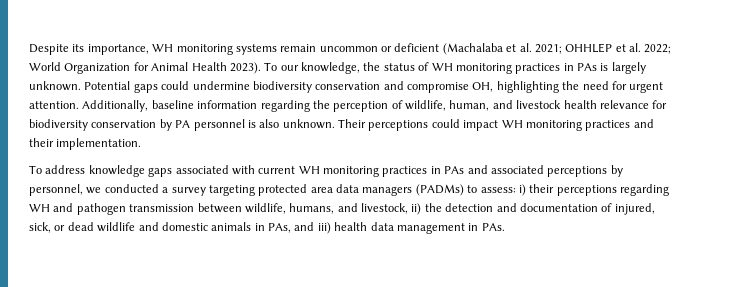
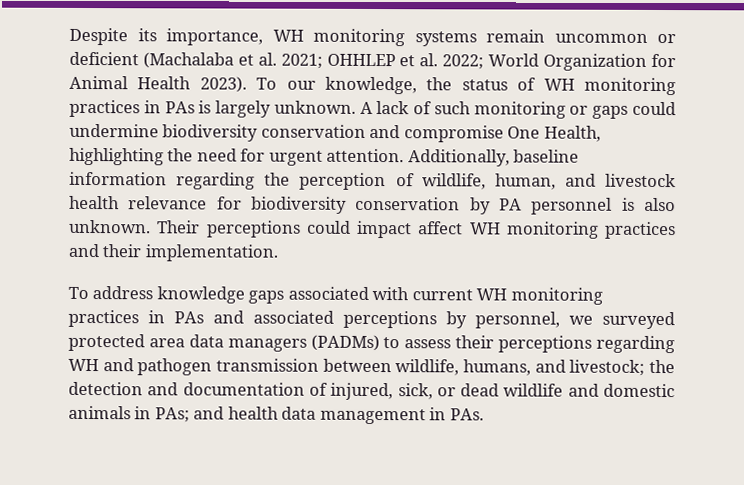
[84,81,131,90] Potential -> [359,101,589,119] A lack of such monitoring or
[472,82,494,92] OH, -> [507,125,601,142] One Health,
(499, 125) none -> [418,221,464,235] affect
[104,184,255,196] conducted a survey targeting -> [602,311,675,330] surveyed
[480,184,526,196] assess: i) -> [404,339,452,349] assess
[361,203,422,215] livestock, ii) -> [569,359,646,376] livestock;
[268,222,331,234] PAs, and iii) -> [154,406,225,423] PAs; and

